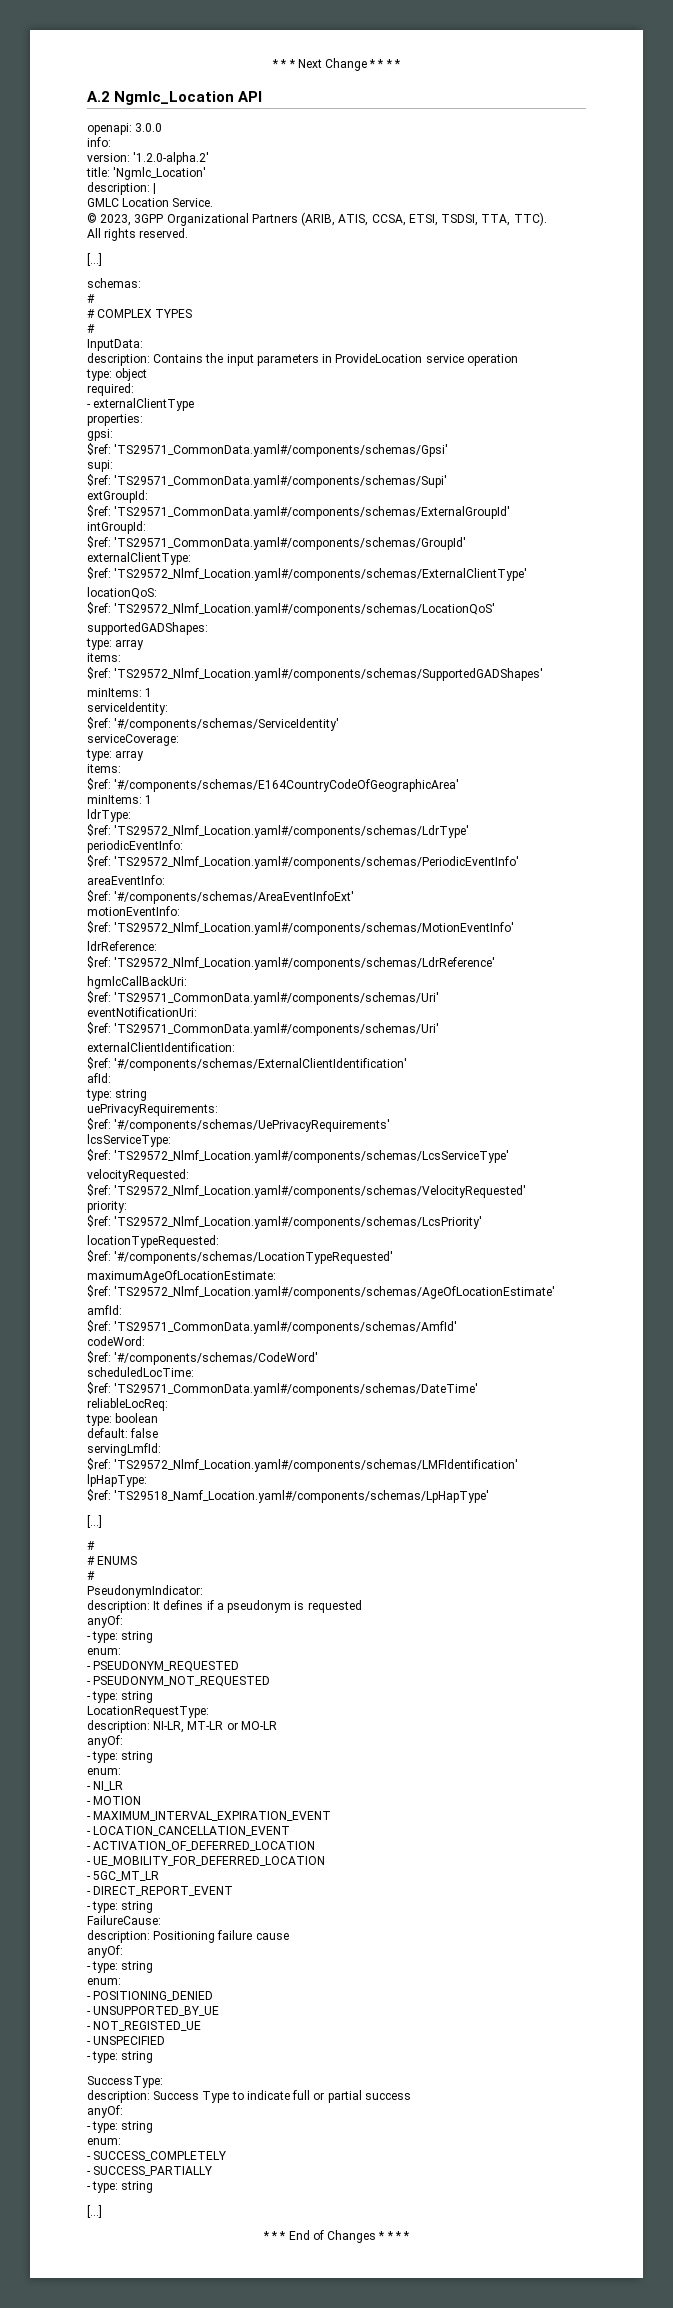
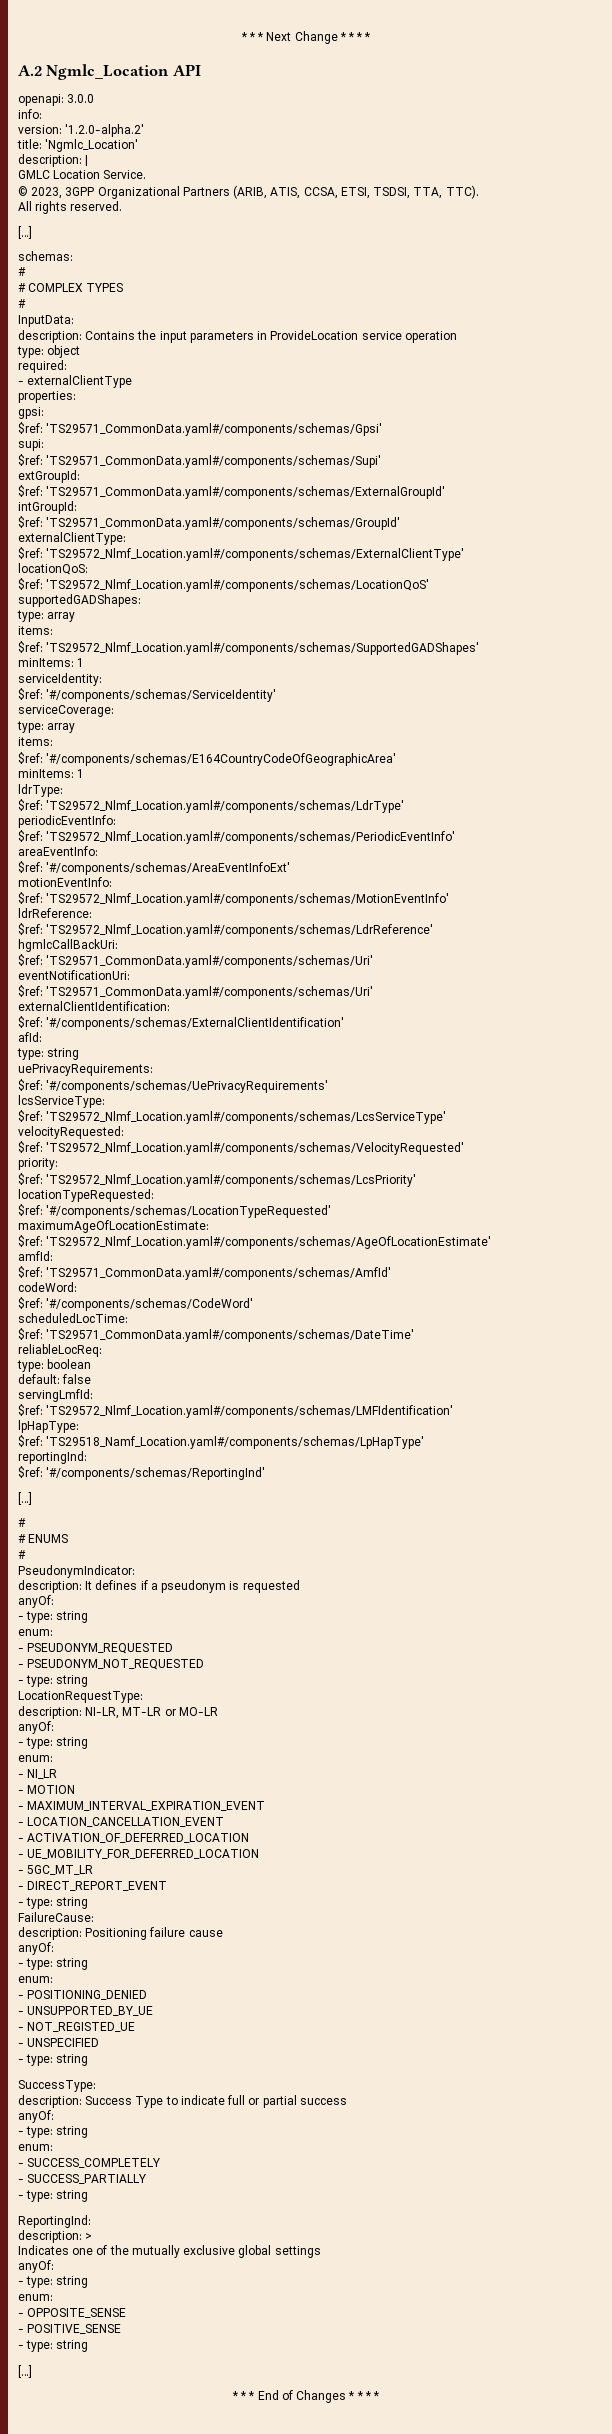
(490, 1496) none -> [18,1451,87,1464] [18,1466,266,1480] // reportingInd: // $ref: '#/components/schemas/ReportingInd'
(154, 2187) none -> [18,2215,91,2228] [18,2230,93,2243] [18,2245,321,2258] [18,2260,54,2273] [18,2276,89,2288] [18,2294,53,2301] [18,2308,127,2318] [18,2324,122,2334] [18,2340,89,2352] // ReportingInd: // description: > // Indicates one of the mutually exclusive global settings // anyOf: // - type: string // enum: // - OPPOSITE_SENSE // - POSITIVE_SENSE // - type: string

